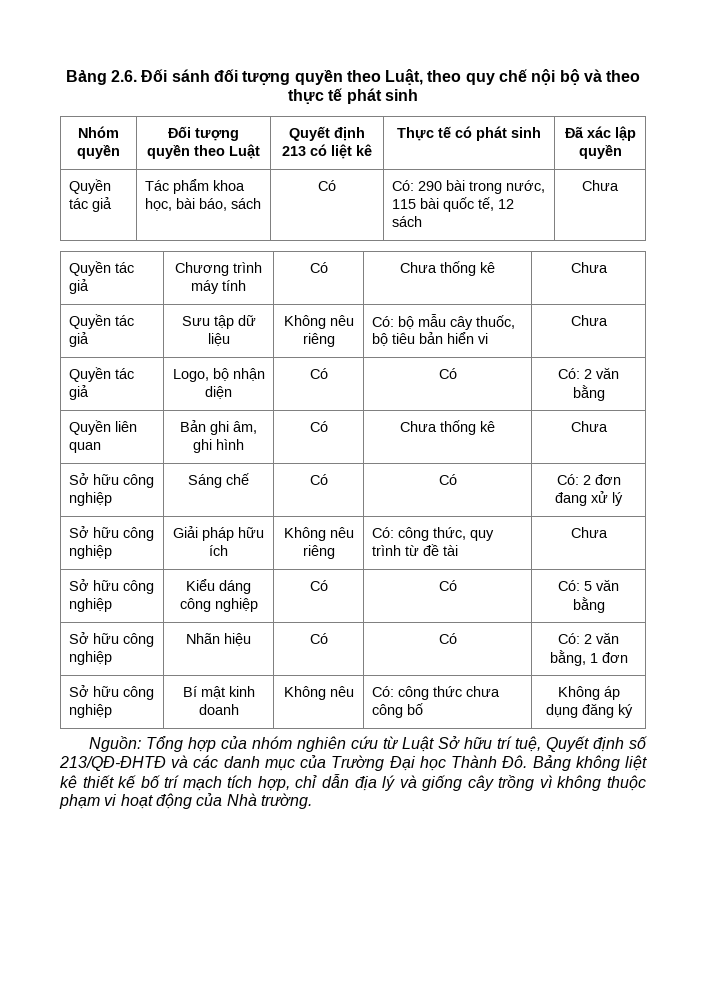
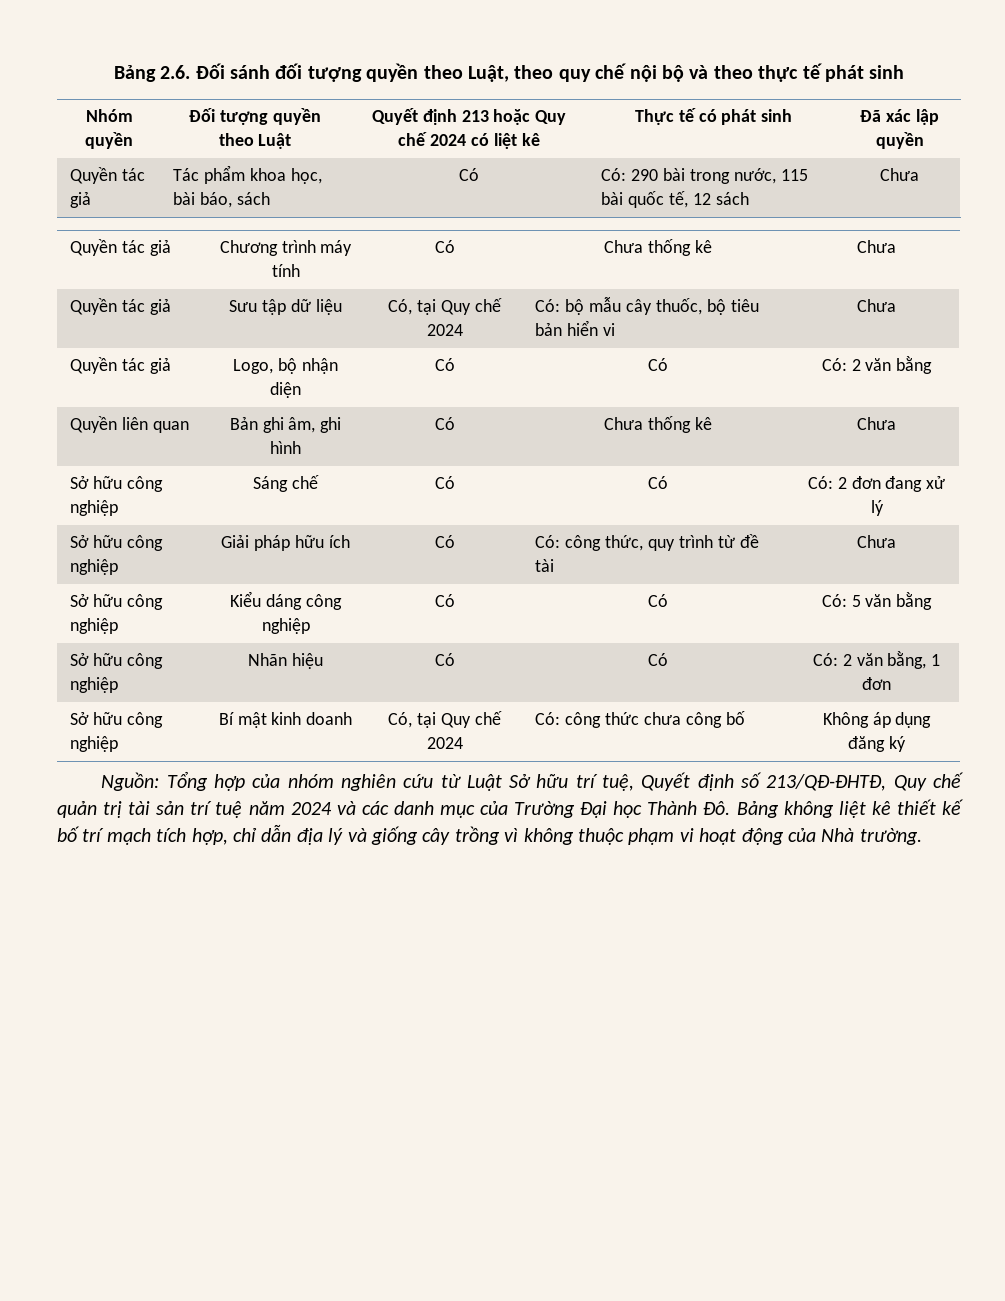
(306, 151) none -> [493,109,567,125] [398,132,467,146] hoặc Quy chế 2024
[283,315,354,329] [302,333,335,347] Không nêu riêng -> [388,298,502,315] [426,324,463,336] Có, tại Quy chế 2024
[283,527,354,541] [302,545,335,559] Không nêu riêng -> [434,535,455,548] Có
[283,686,354,700] Không nêu -> [388,711,502,728] [426,737,463,749] Có, tại Quy chế 2024
[59,756,166,771] 213/QĐ-ĐHTĐ -> [766,772,965,791] [57,801,332,818] 213/QĐ-ĐHTĐ, Quy chế quản trị tài sản trí tuệ năm 2024

